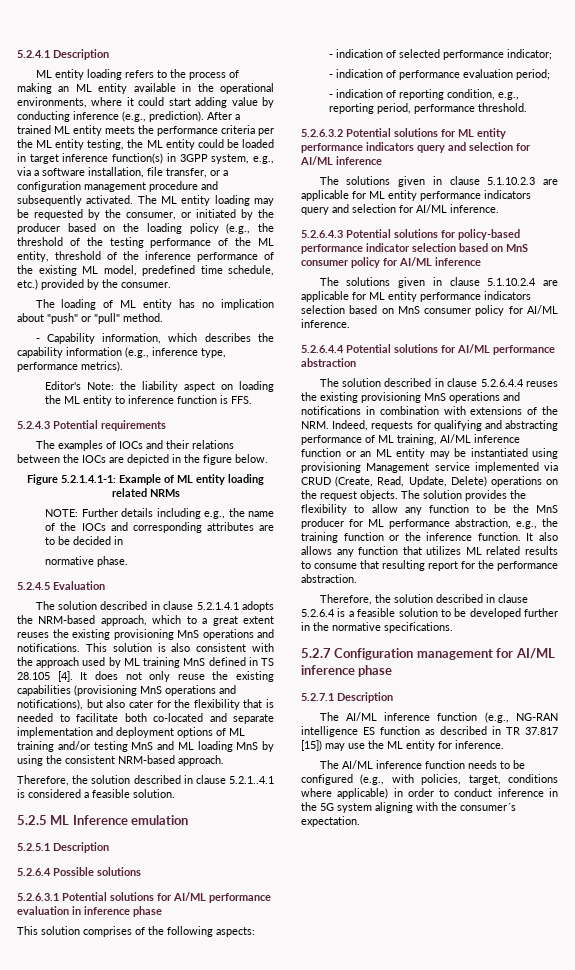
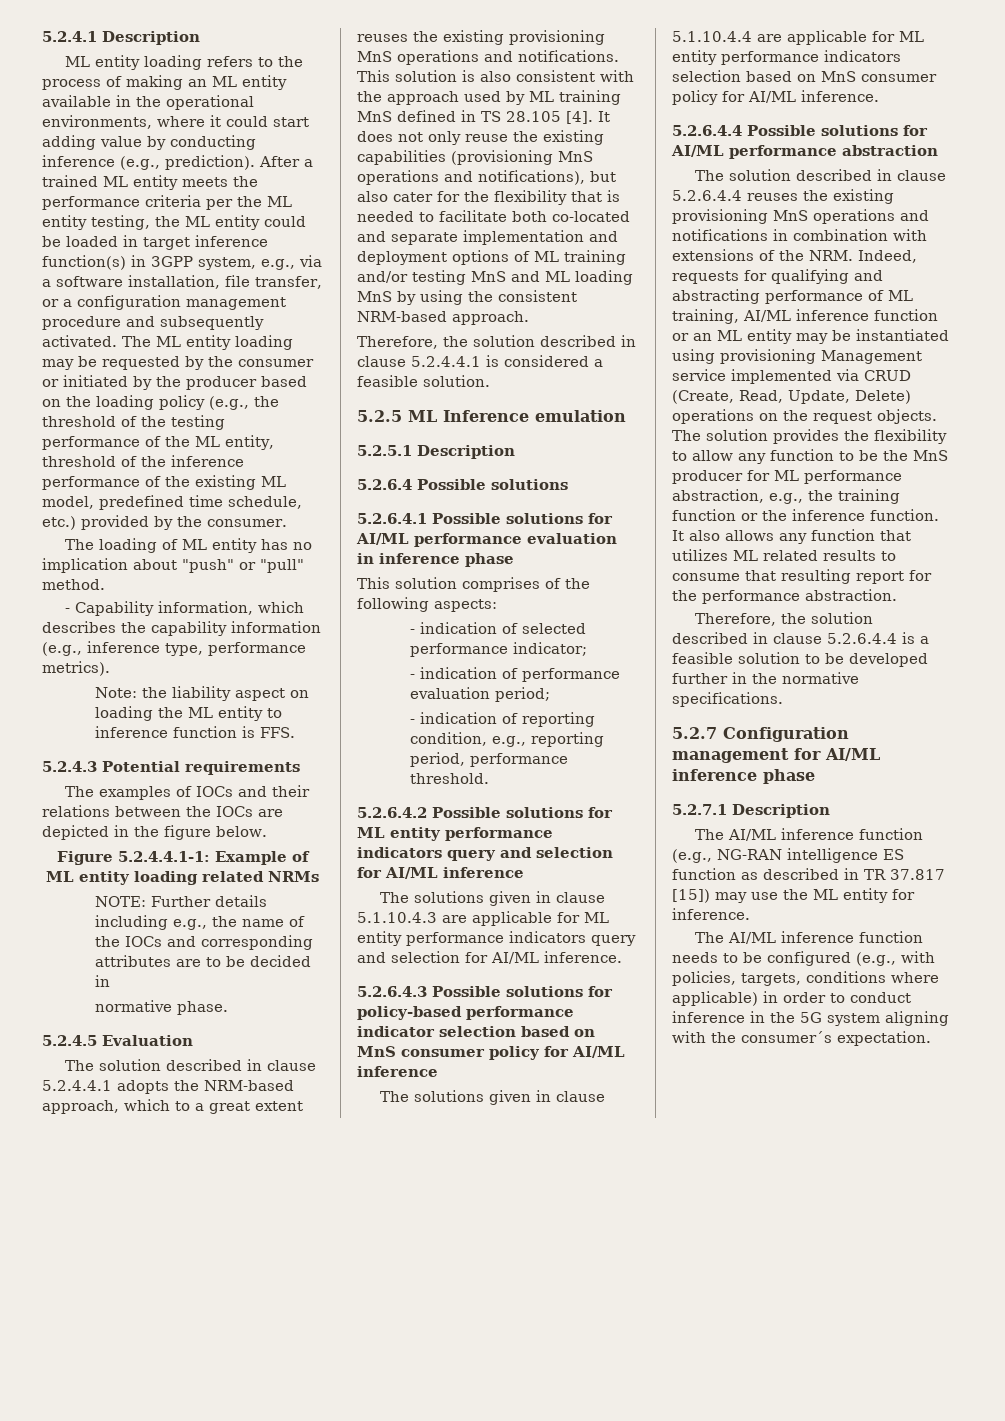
[126,212,176,220] consumer, -> [238,359,314,367] consumer
[45,381,82,390] Editor's -> (110, 668) none
[61,475,116,483] 5.2.1.4.1-1: -> [117,851,210,862] 5.2.4.4.1-1:
[196,602,239,610] 5.2.1.4.1 -> [42,1080,112,1091] 5.2.4.4.1
[228,776,274,784] 5.2.1..4.1 -> [411,356,481,367] 5.2.4.4.1
[17,892,107,901] 5.2.6.3.1 Potential -> [357,513,501,524] 5.2.6.4.1 Possible
[301,128,391,137] 5.2.6.3.2 Potential -> [357,807,501,818] 5.2.6.4.2 Possible
[487,177,536,185] 5.1.10.2.3 -> [357,912,437,923] 5.1.10.4.3
[346,229,391,238] Potential -> [432,986,501,997] Possible
[487,278,537,286] 5.1.10.2.4 -> [672,31,752,42] 5.1.10.4.4
[346,344,391,353] Potential -> [747,125,816,136] Possible
[301,609,335,617] 5.2.6.4 -> [827,633,897,644] 5.2.6.4.4
[468,775,501,785] target, -> [741,973,801,986] targets,

